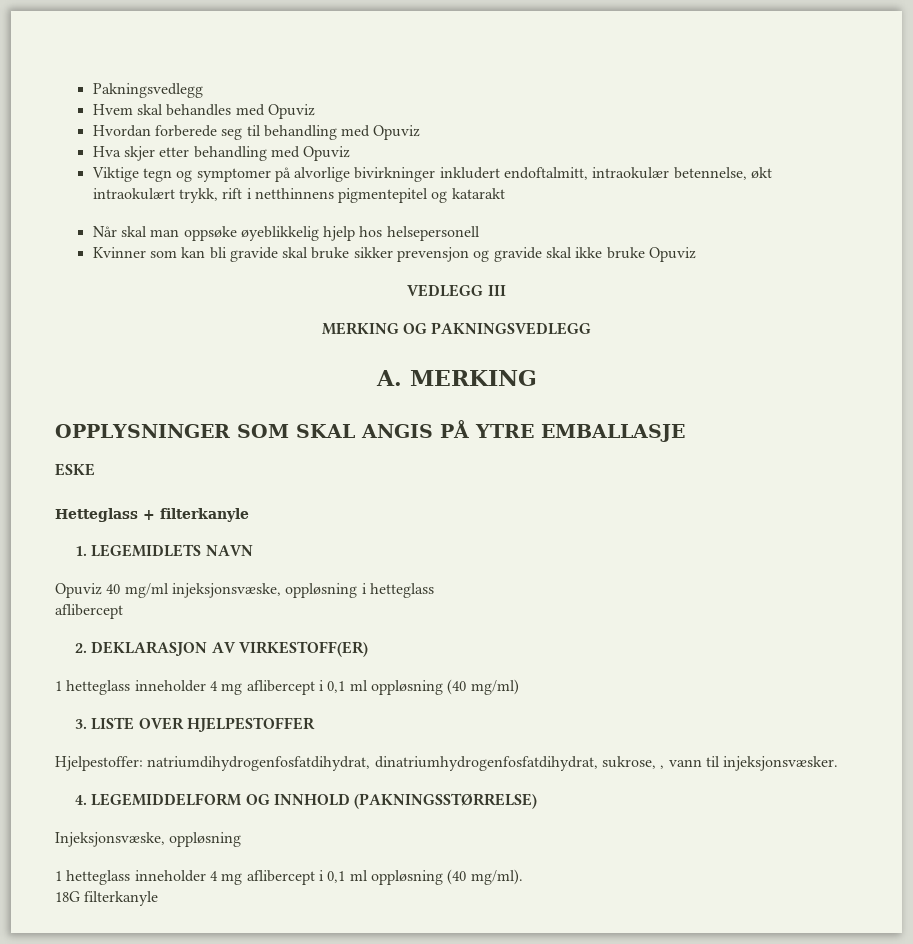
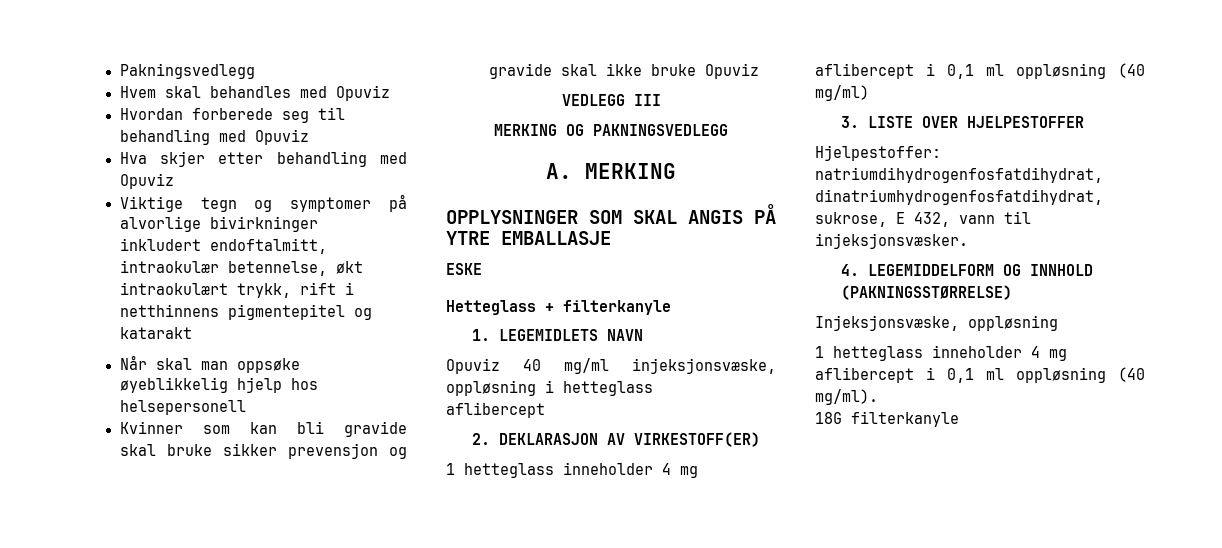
[660,765,665,769] , -> [896,212,950,227] E 432,

